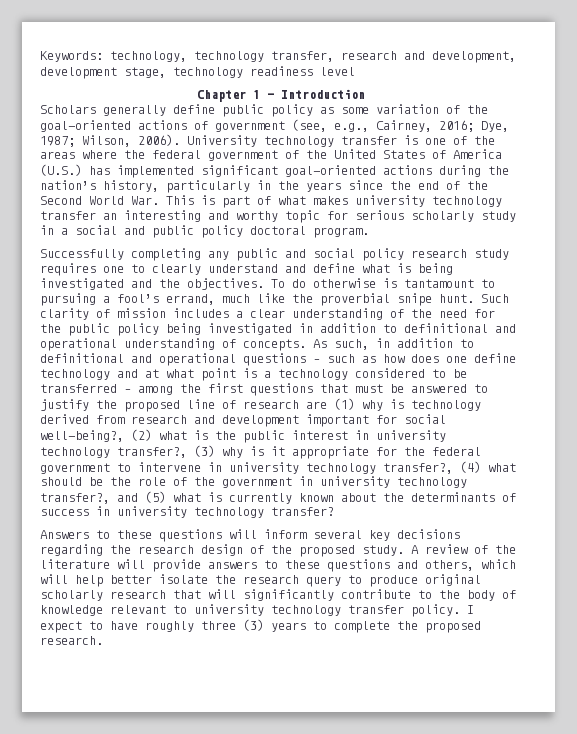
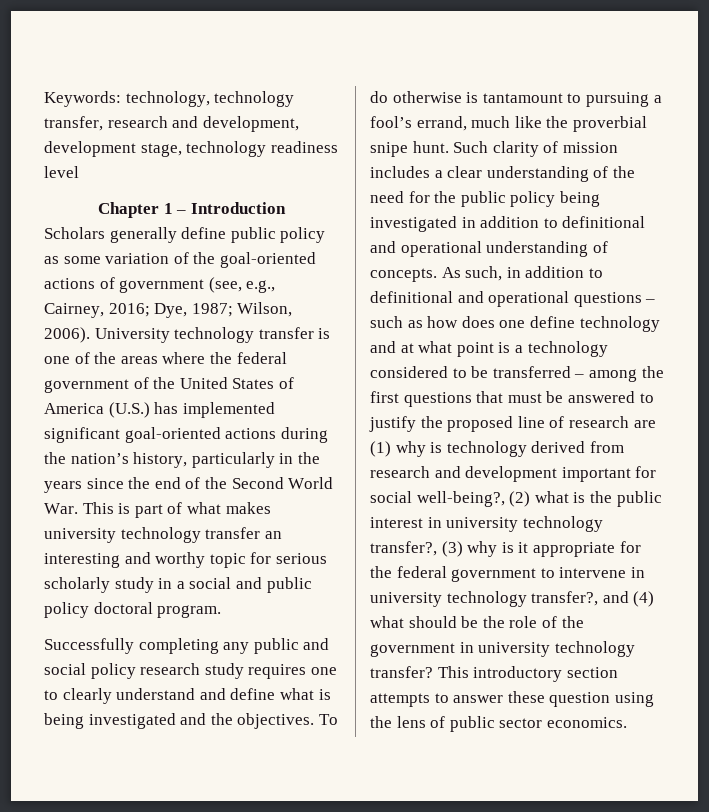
(453, 468) none -> [602,591,629,603] and
[40,491,516,504] [40,506,334,518] [40,529,460,542] [40,544,516,557] [40,559,516,572] [40,574,481,587] [40,589,516,601] [40,604,474,617] [40,619,481,633] [40,636,103,645] transfer?, and (5) what is currently known about the determinants of success in university technology transfer? // Answers to these questions will inform several key decisions regarding the research design of the proposed study. A review of the literature will provide answers to these questions and others, which will help better isolate the research query to produce original scholarly research that will significantly contribute to the body of knowledge relevant to university technology transfer policy. I expect to have roughly three (3) years to complete the proposed research. -> [370,666,618,682] [370,691,654,707] [370,716,627,732] transfer? This introductory section attempts to answer these question using the lens of public sector economics.

